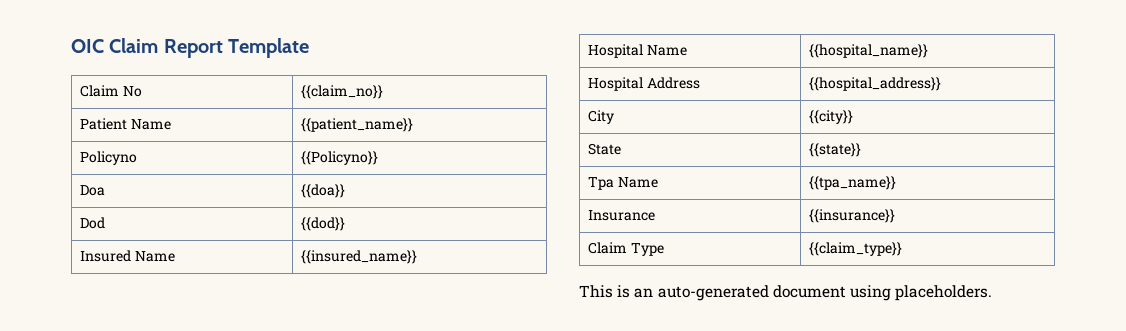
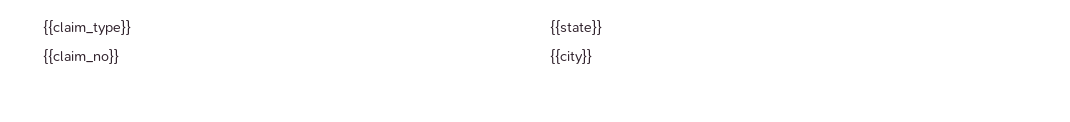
[71,38,310,58] [80,85,143,97] [301,85,384,99] [80,118,172,130] [301,118,414,132] [80,151,138,165] [301,151,379,165] [80,185,106,196] [301,184,346,198] [80,217,106,229] [301,217,346,231] [80,250,176,262] [301,250,418,264] [588,44,688,58] [809,44,929,58] [588,77,701,91] [809,77,942,91] [588,110,615,124] [809,110,854,124] [588,143,622,155] [809,143,862,157] [588,177,659,190] [809,176,897,190] [588,210,656,221] [809,209,896,223] [588,242,665,256] [809,242,903,256] [579,285,993,301] OIC Claim Report Template // Claim No | {{claim_no}} // Patient Name | {{patient_name}} // Policyno | {{Policyno}} // Doa | {{doa}} // Dod | {{dod}} // Insured Name | {{insured_name}} // Hospital Name | {{hospital_name}} // Hospital Address | {{hospital_address}} // City | {{city}} // State | {{state}} // Tpa Name | {{tpa_name}} // Insurance | {{insurance}} // Claim Type | {{claim_type}} // This is an auto-generated document using placeholders. -> [43,20,131,36] [43,49,119,64] [550,20,602,35] [550,49,592,65] {{claim_type}} // {{claim_no}} // {{state}} // {{city}}

